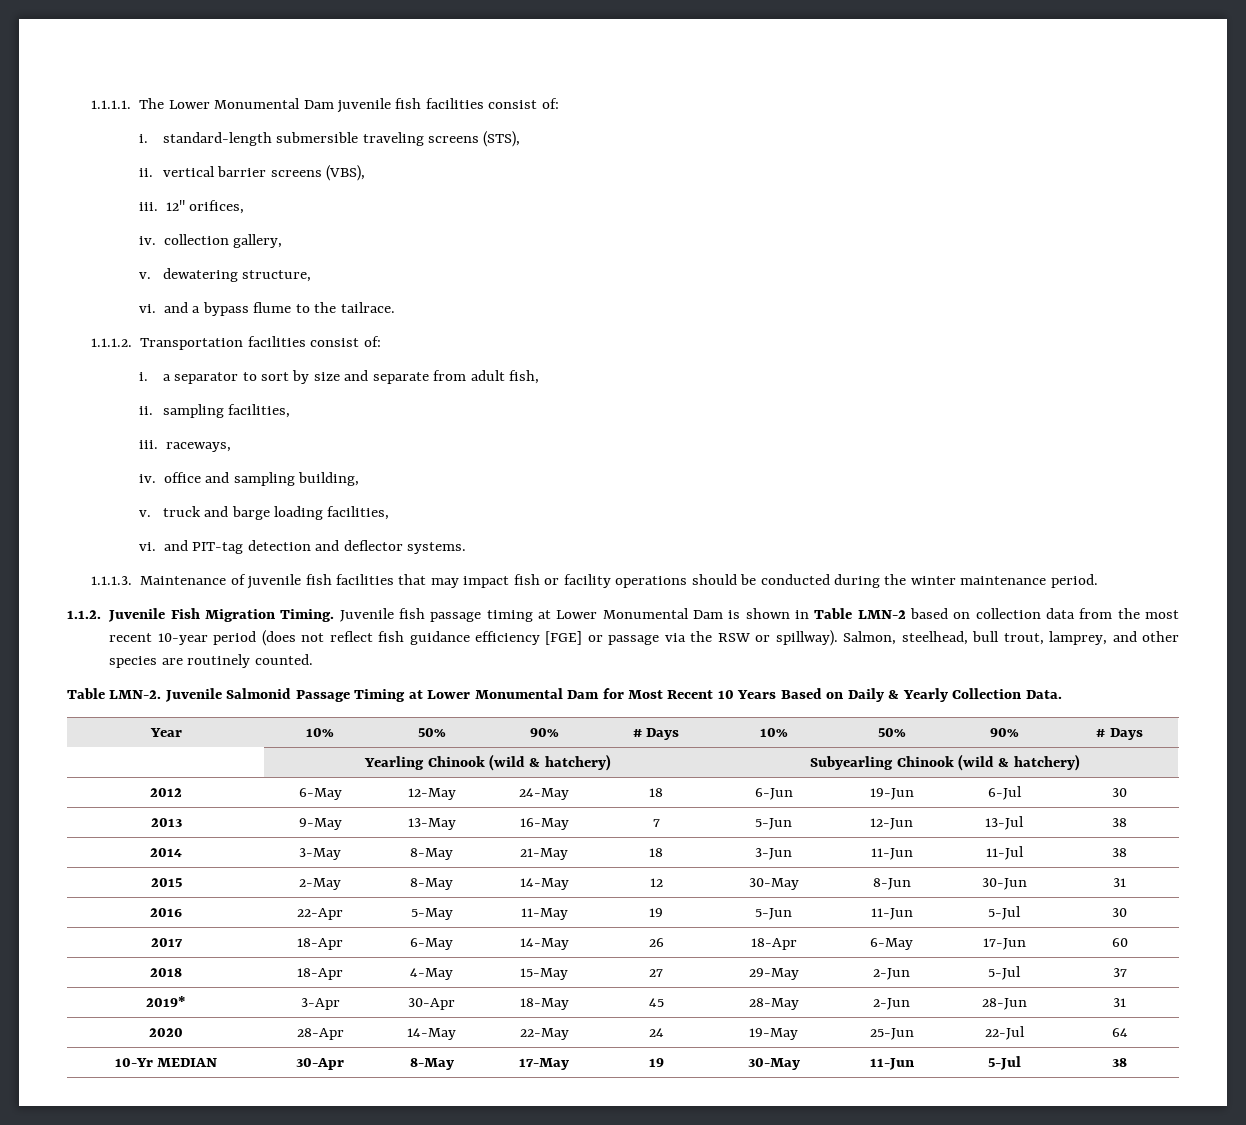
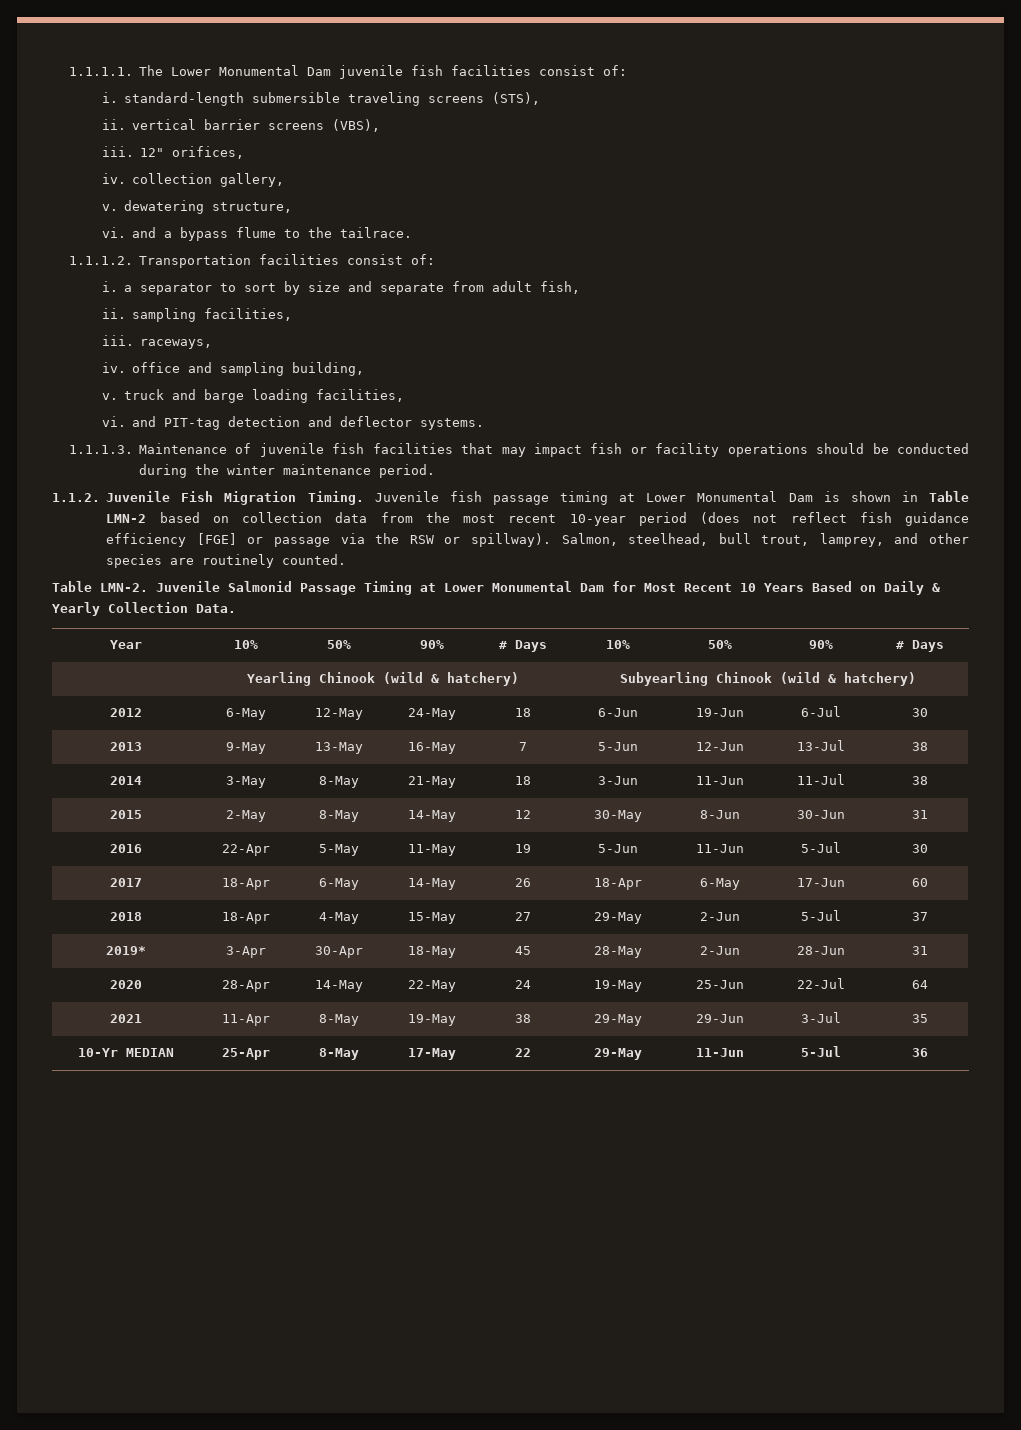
(1128, 1032) none -> [109,1014,142,1023] [221,1014,270,1026] [319,1014,359,1026] [408,1014,456,1026] [515,1014,531,1023] [594,1014,642,1026] [695,1014,744,1023] [801,1012,841,1023] [912,1014,928,1023] // 2021 | 11-Apr | 8-May | 19-May | 38 | 29-May | 29-Jun | 3-Jul | 35
[296,1058,344,1070] 30-Apr -> [221,1048,270,1060] 25-Apr
[648,1058,664,1067] [747,1058,800,1070] [869,1058,914,1070] [987,1056,1021,1070] [1112,1058,1127,1067] 19 | 30-May | 11-Jun | 5-Jul | 38 -> [515,1048,531,1057] [594,1048,642,1060] [695,1048,744,1057] [801,1046,841,1057] [912,1048,928,1057] 22 | 29-May | 11-Jun | 5-Jul | 36

